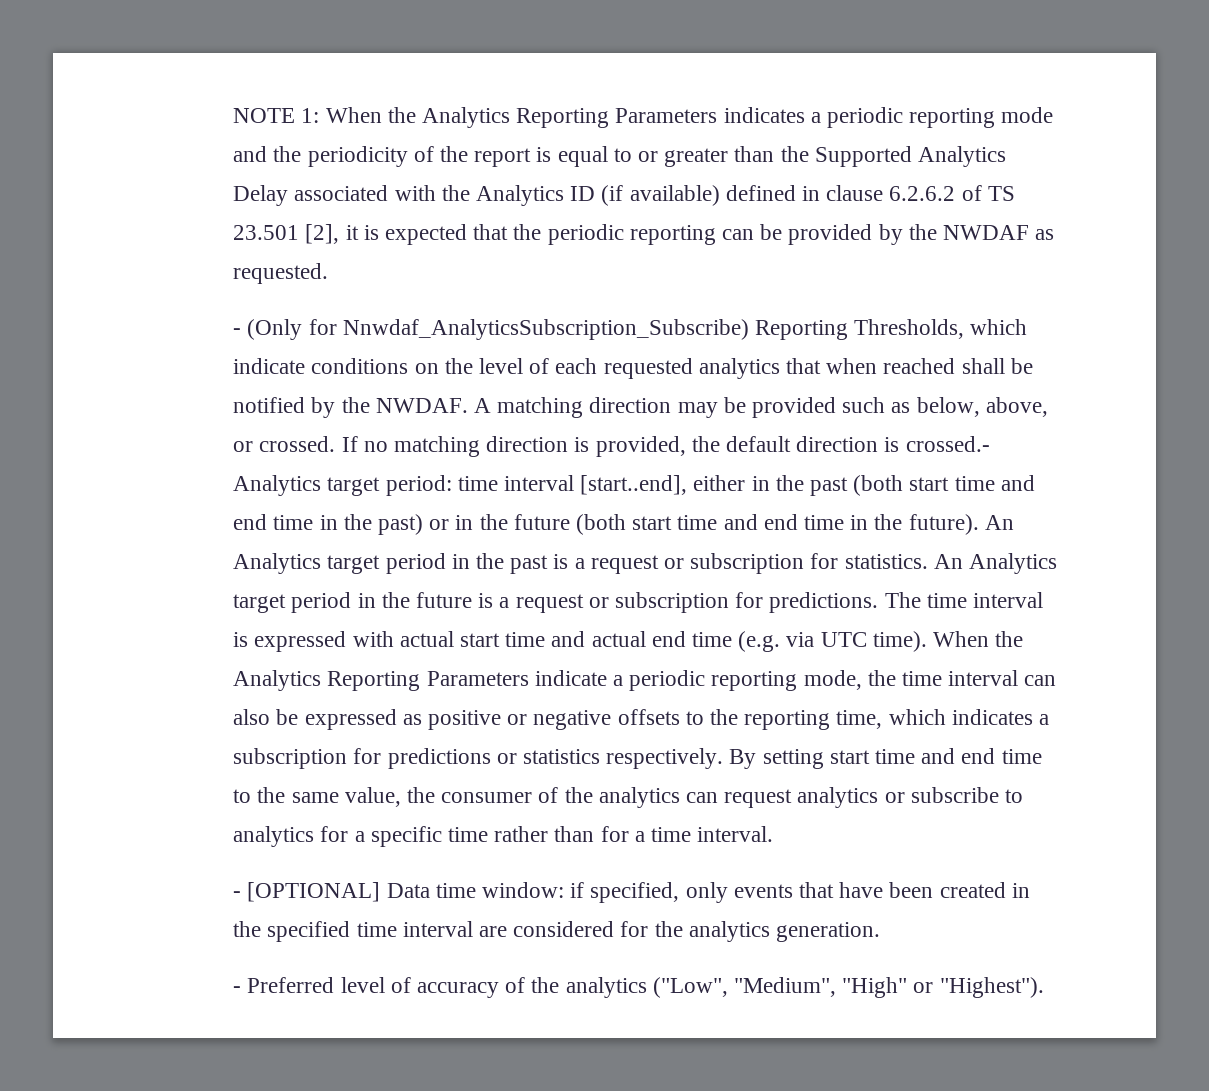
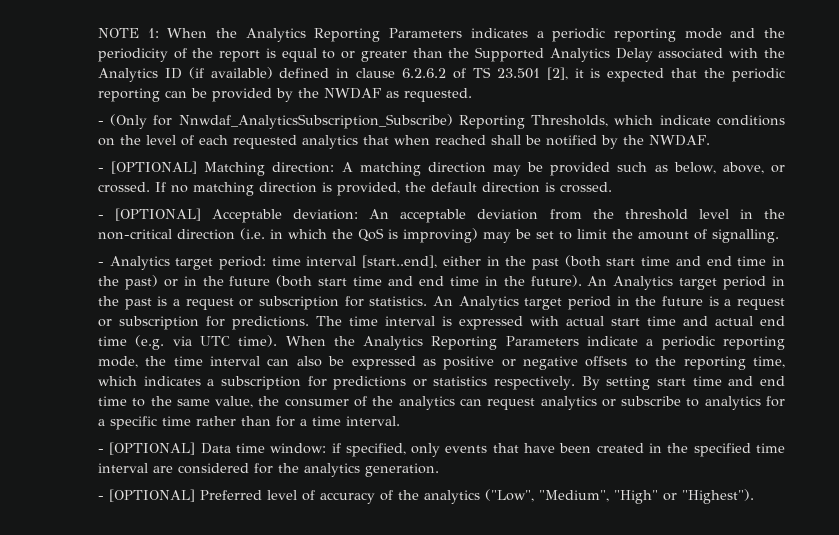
(468, 405) none -> [97,161,335,176] // - [OPTIONAL] Matching direction:
[905,436,990,452] crossed.- -> [559,182,612,193] [97,208,786,223] [97,228,779,243] [97,262,104,266] crossed. // - [OPTIONAL] Acceptable deviation: An acceptable deviation from the threshold level in the non-critical direction (i.e. in which the QoS is improving) may be set to limit the amount of signalling. // -
(242, 989) none -> [108,489,195,502] [OPTIONAL]

